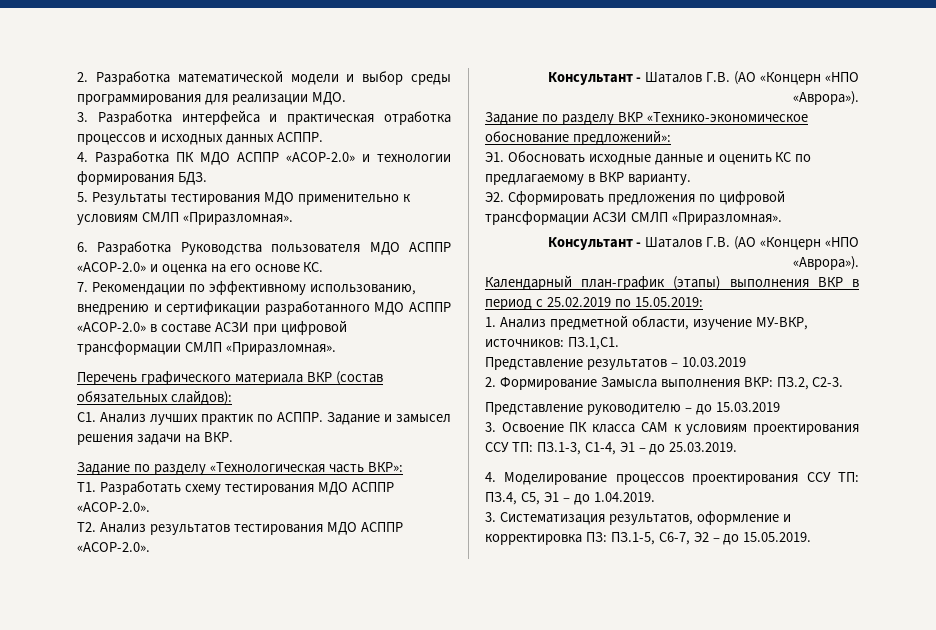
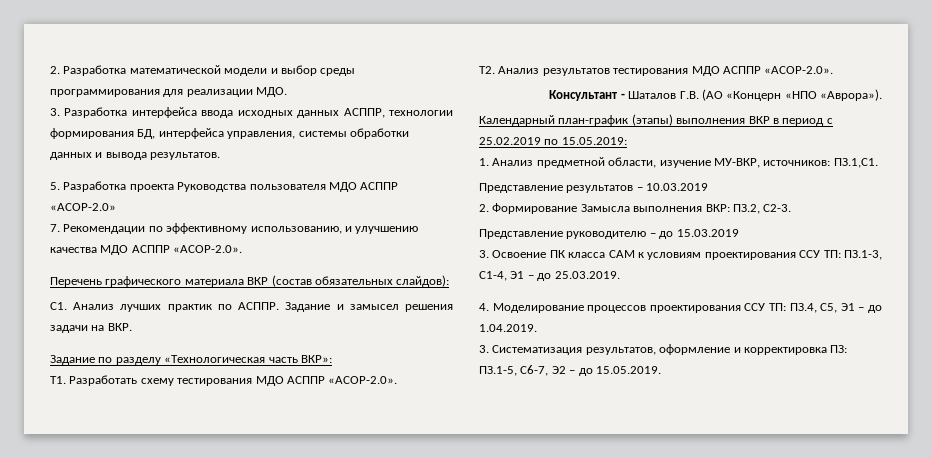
[269,111,451,125] [77,132,323,145] [77,151,451,165] [77,171,207,185] [77,192,411,205] [77,212,293,225] [77,241,172,255] и практическая отработка процессов и исходных данных АСППР. // 4. Разработка ПК МДО АСППР «АСОР-2.0» и технологии формирования БДЗ. // 5. Результаты тестирования МДО применительно к условиям СМЛП «Приразломная». // 6. Разработка -> [201,108,453,118] [50,128,409,139] [50,152,221,160] [50,181,174,192] ввода исходных данных АСППР, технологии формирования БД, интерфейса управления, системы обработки данных и вывода результатов. // 5. Разработка проекта
[149,262,324,275] и оценка на его основе КС. -> (116, 207) none
[77,301,452,315] [77,320,347,335] [77,341,336,355] внедрению и сертификации разработанного МДО АСППР «АСОР-2.0» в составе АСЗИ при цифровой трансформации СМЛП «Приразломная». -> [344,226,419,234] [50,245,243,255] и улучшению качества МДО АСППР «АСОР-2.0».
[485,112,808,125] [485,130,671,145] [485,151,812,165] [485,172,691,185] [485,190,785,205] [485,211,782,225] [547,236,859,250] [793,256,859,270] // Задание по разделу ВКР «Технико-экономическое обоснование предложений»: // Э1. Обосновать исходные данные и оценить КС по предлагаемому в ВКР варианту. // Э2. Сформировать предложения по цифровой трансформации АСЗИ СМЛП «Приразломная». // Консультант - Шаталов Г.В. (АО «Концерн «НПО «Аврора»). -> (882, 95) none

